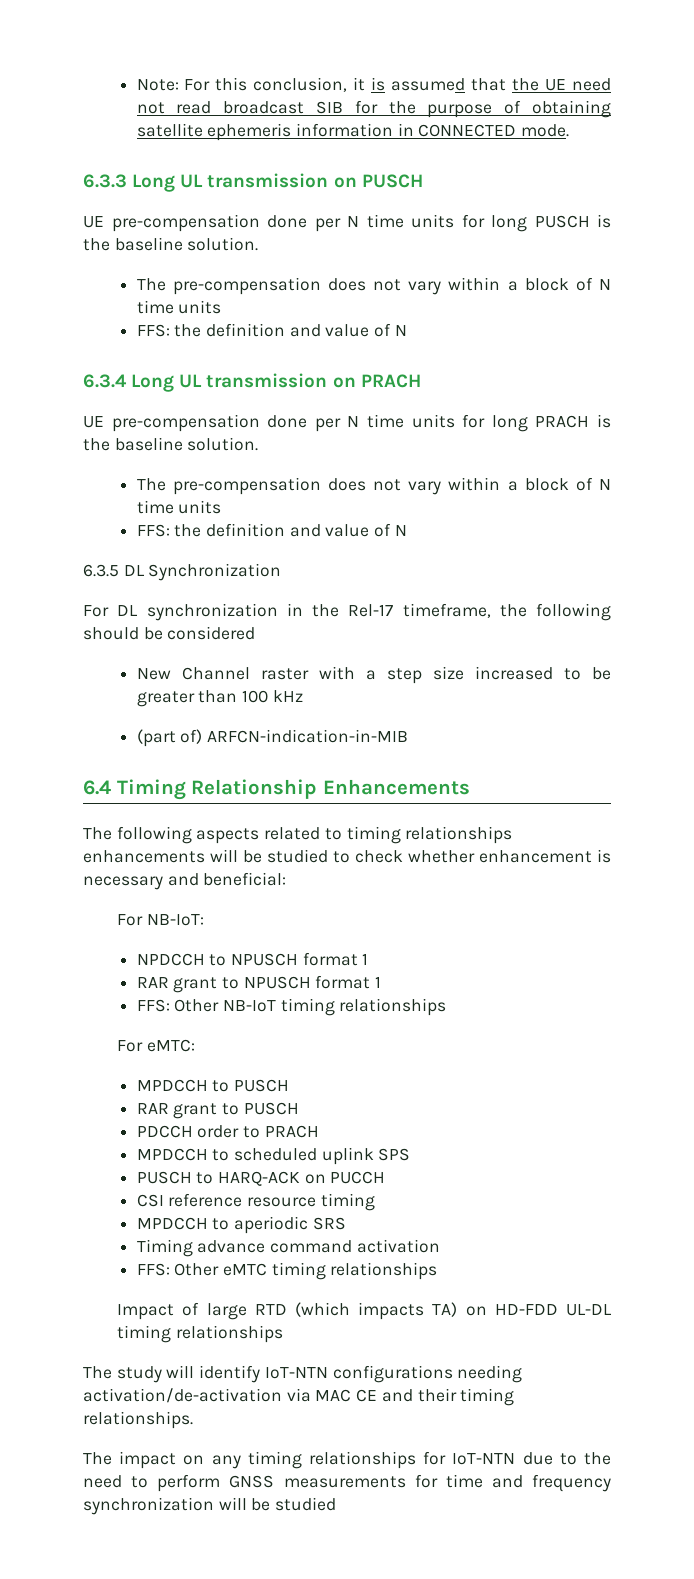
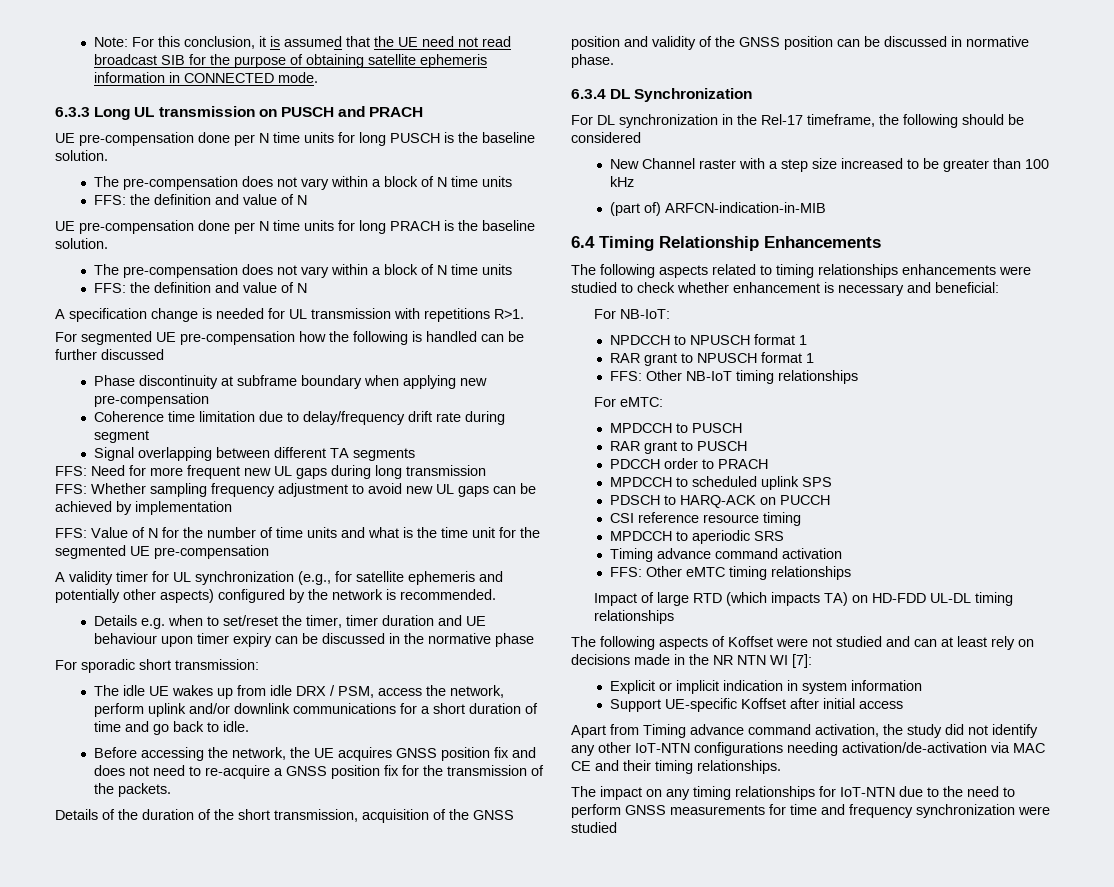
(423, 181) none -> [338,106,424,117] and PRACH
[83,373,421,392] // 6.3.4 Long UL transmission on PRACH -> (307, 200) none
[83,564,119,577] 6.3.5 -> [55,308,524,322] [55,331,524,345] [55,349,164,360] [93,375,487,389] [93,393,209,407] [93,411,505,425] [93,430,149,443] [93,447,415,461] [55,465,486,479] [55,483,536,497] [55,501,232,515] [55,527,540,538] [55,545,269,559] [55,571,503,585] [55,589,496,603] [93,615,486,629] [93,633,534,647] [55,659,259,673] [93,685,504,699] [93,703,538,717] [93,721,249,735] [93,747,536,761] [93,765,544,779] [93,783,171,797] [55,809,514,823] [571,36,1029,50] [571,54,614,68] [571,89,606,99] A specification change is needed for UL transmission with repetitions R>1. // For segmented UE pre-compensation how the following is handled can be further discussed // Phase discontinuity at subframe boundary when applying new pre-compensation // Coherence time limitation due to delay/frequency drift rate during segment // Signal overlapping between different TA segments // FFS: Need for more frequent new UL gaps during long transmission // FFS: Whether sampling frequency adjustment to avoid new UL gaps can be achieved by implementation // FFS: Value of N for the number of time units and what is the time unit for the segmented UE pre-compensation // A validity timer for UL synchronization (e.g., for satellite ephemeris and potentially other aspects) configured by the network is recommended. // Details e.g. when to set/reset the timer, timer duration and UE behaviour upon timer expiry can be discussed in the normative phase // For sporadic short transmission: // The idle UE wakes up from idle DRX / PSM, access the network, perform uplink and/or downlink communications for a short duration of time and go back to idle. // Before accessing the network, the UE acquires GNSS position fix and does not need to re-acquire a GNSS position fix for the transmission of the packets. // Details of the duration of the short transmission, acquisition of the GNSS position and validity of the GNSS position can be discussed in normative phase. // 6.3.4
[210,849,262,863] will be -> [999,266,1031,275] were
[136,1171,192,1184] PUSCH -> [609,495,660,505] PDSCH
[116,1365,261,1383] study will identify -> [600,636,1034,650] [571,654,812,668] [609,680,922,694] [609,698,903,712] [571,724,1038,738] [571,742,631,756] following aspects of Koffset were not studied and can at least rely on decisions made in the NR NTN WI [7]: // Explicit or implicit indication in system information // Support UE-specific Koffset after initial access // Apart from Timing advance command activation, the study did not identify any other
[218,1497,271,1511] will be -> [1018,806,1050,815] were

